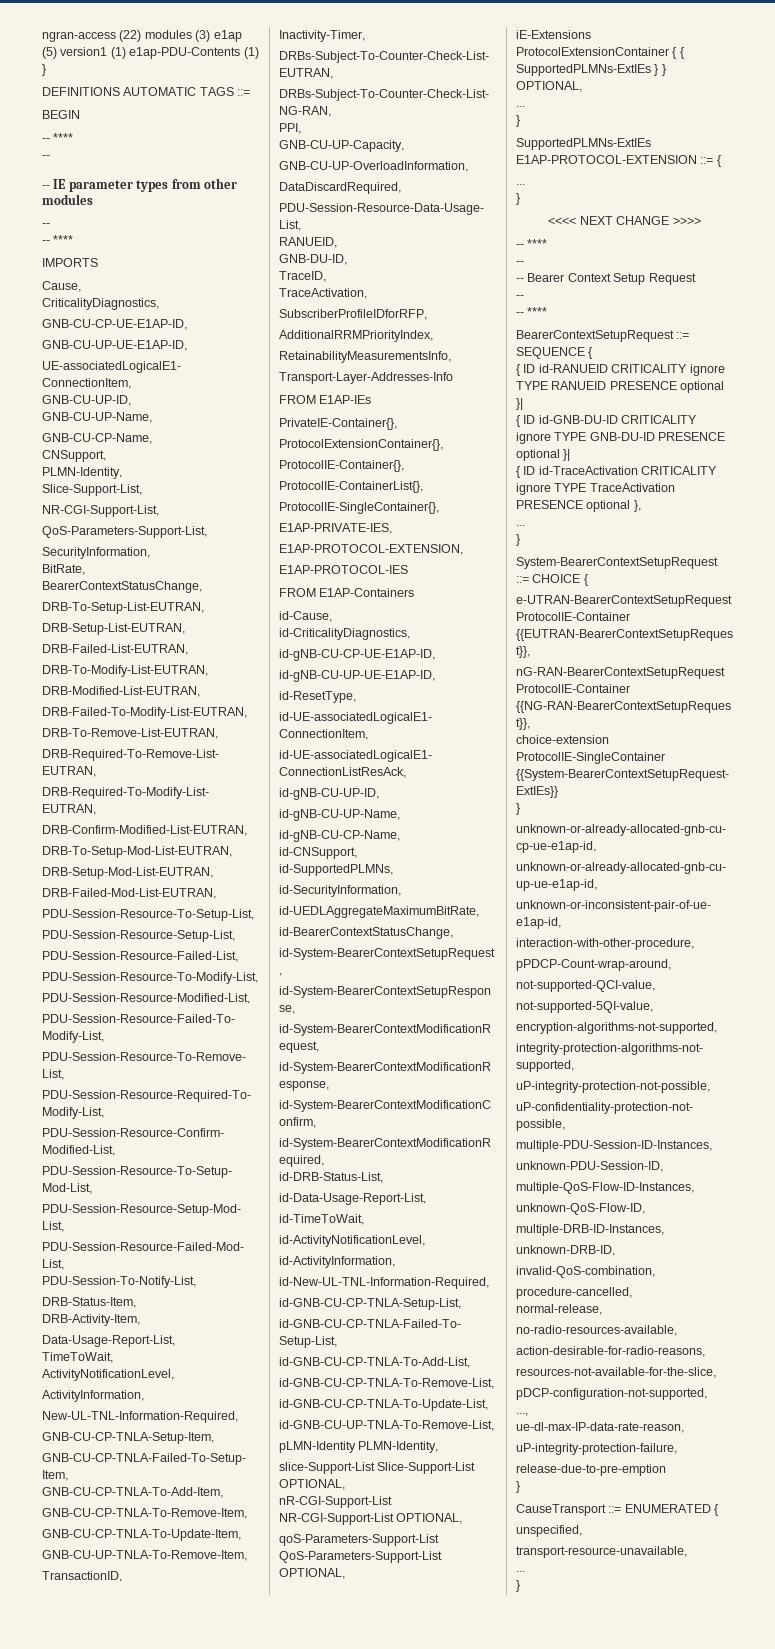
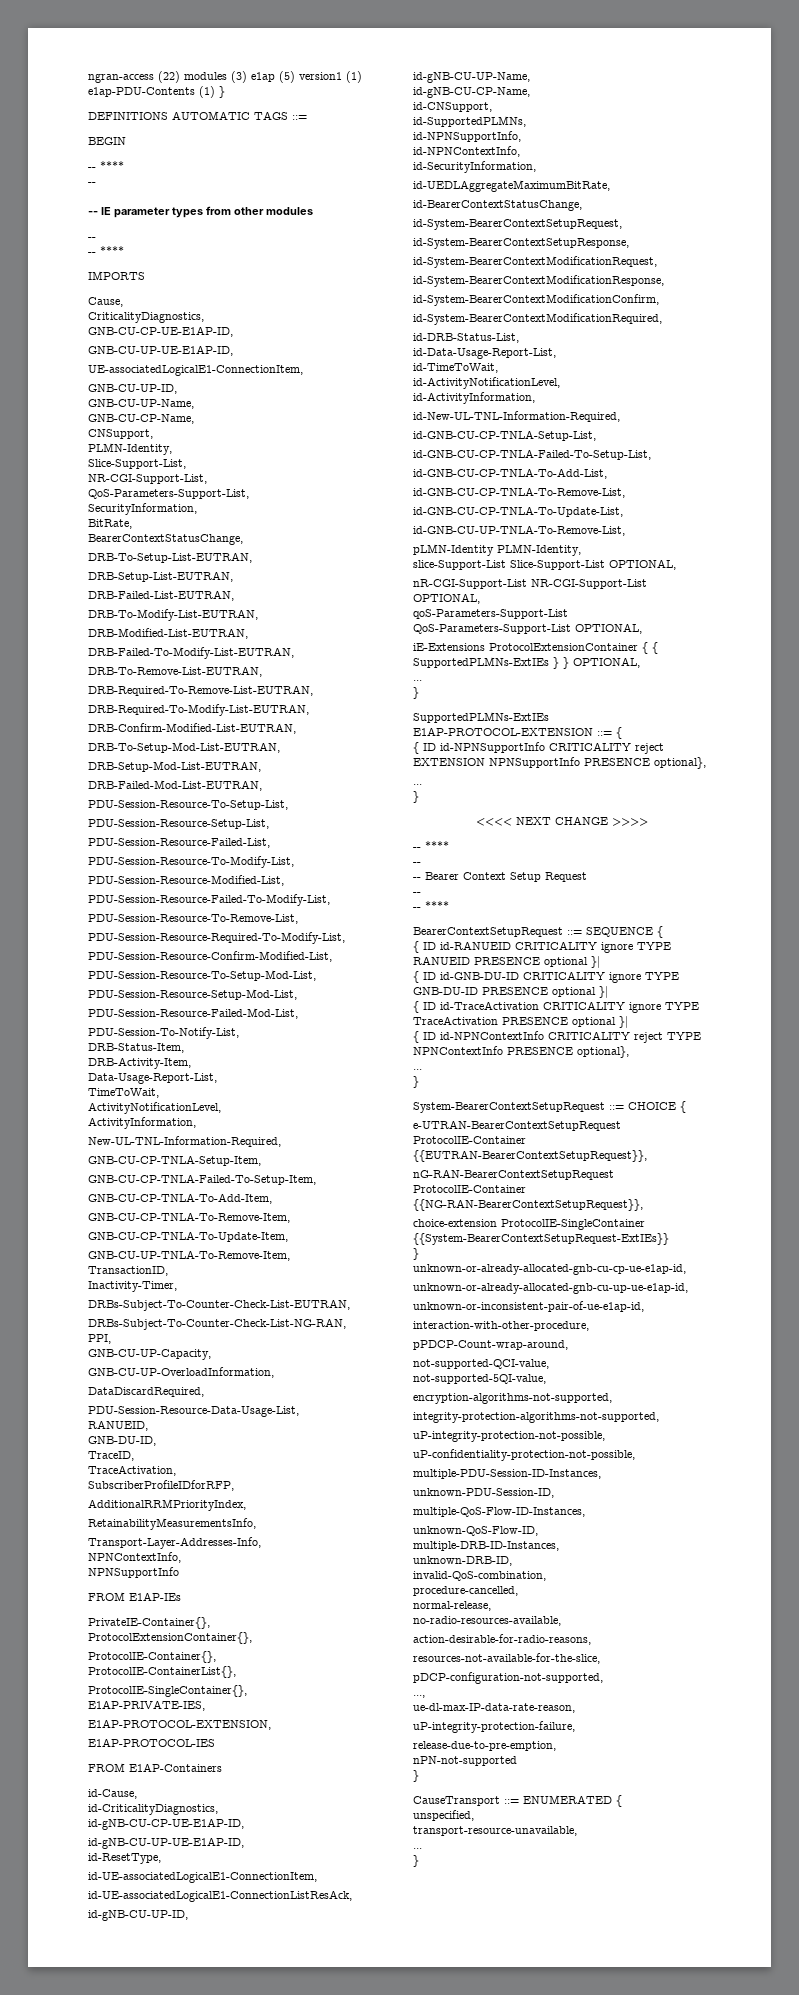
[279,372,453,384] Transport-Layer-Addresses-Info -> [88,1537,261,1549] [88,1552,181,1563] [88,1567,179,1578] Transport-Layer-Addresses-Info, // NPNContextInfo, // NPNSupportInfo
(393, 870) none -> [413,131,521,142] [413,146,520,157] // id-NPNSupportInfo, // id-NPNContextInfo,
(721, 161) none -> [413,742,664,754] [413,757,706,769] // { ID id-NPNSupportInfo CRITICALITY reject EXTENSION NPNSupportInfo PRESENCE optional},
[633,500,641,512] }, -> [619,1016,628,1028] [413,1031,701,1043] [413,1046,629,1058] }| // { ID id-NPNContextInfo CRITICALITY reject TYPE NPNContextInfo PRESENCE optional},
[516,1464,666,1476] release-due-to-pre-emption -> [413,1741,556,1751] [413,1756,517,1766] release-due-to-pre-emption, // nPN-not-supported

